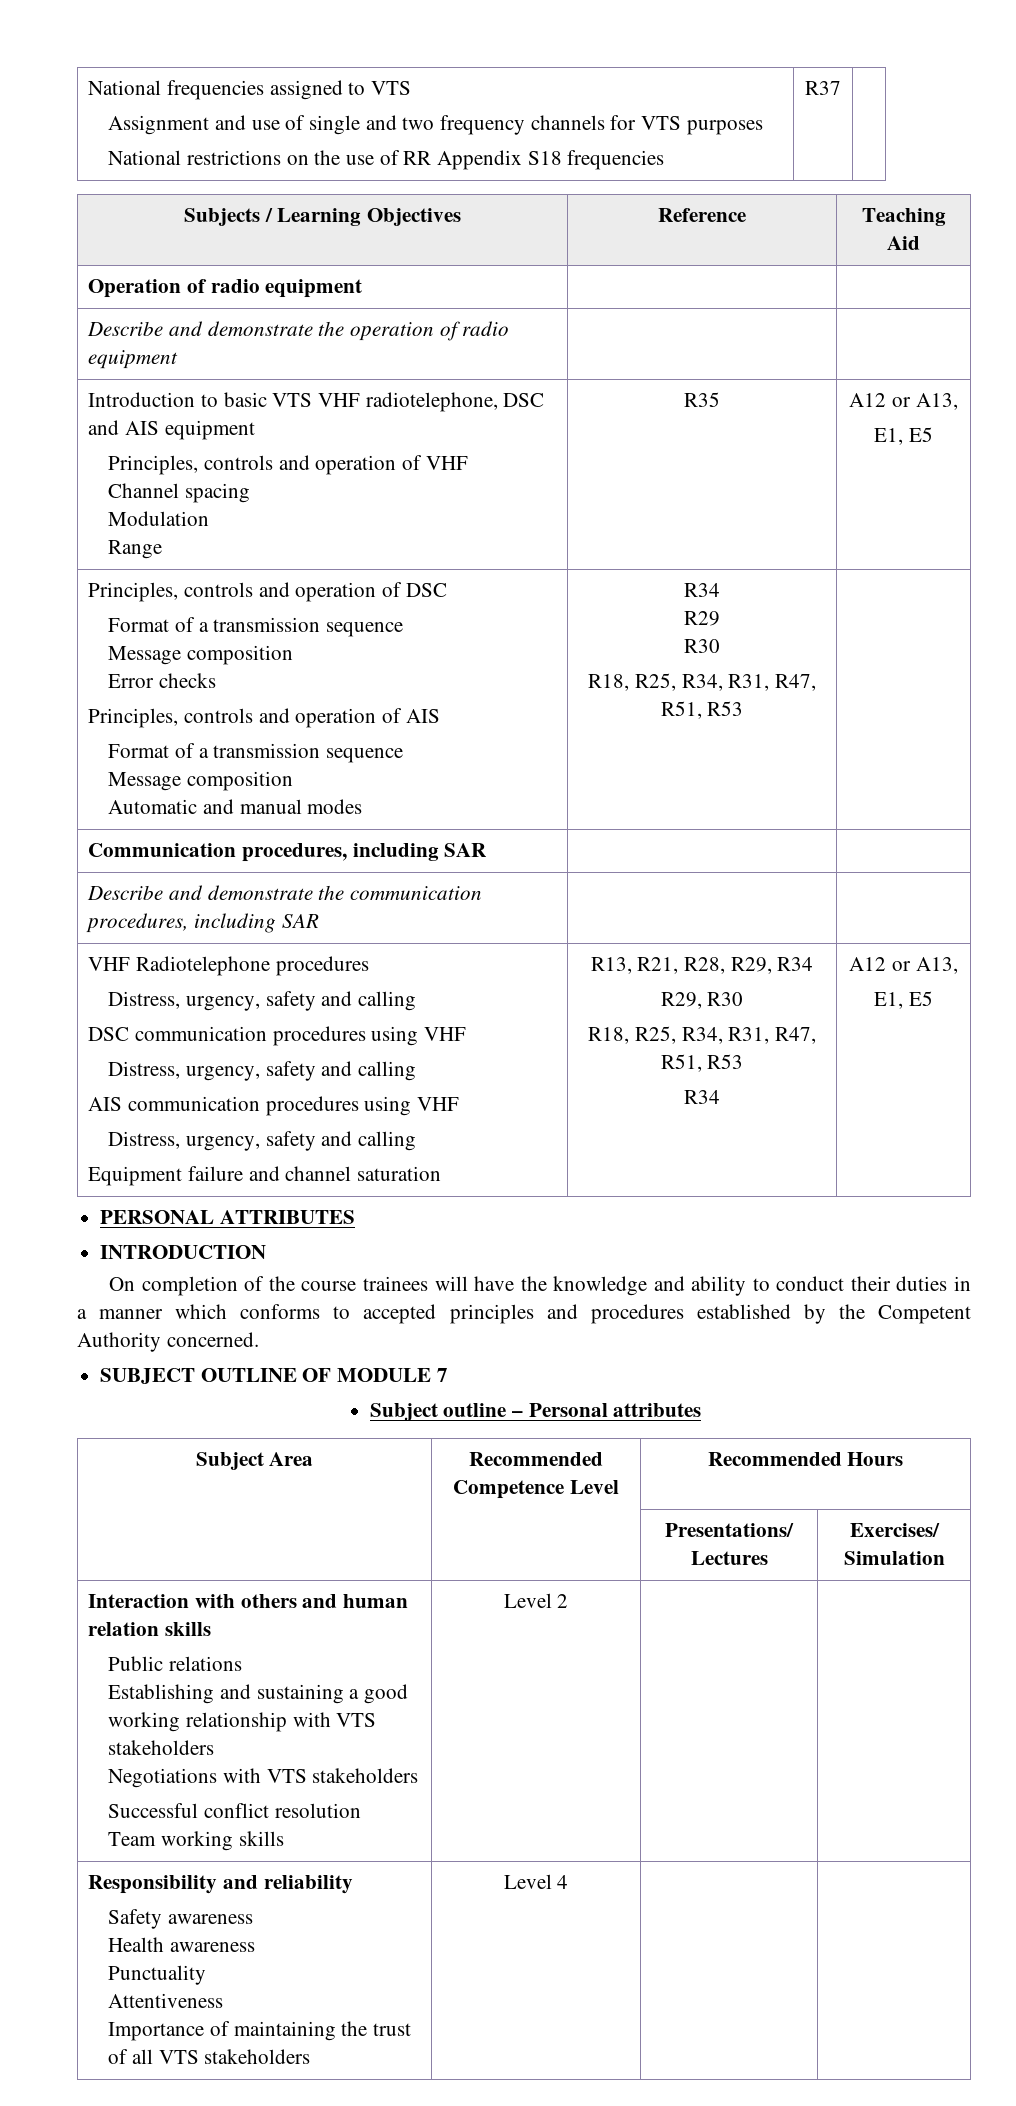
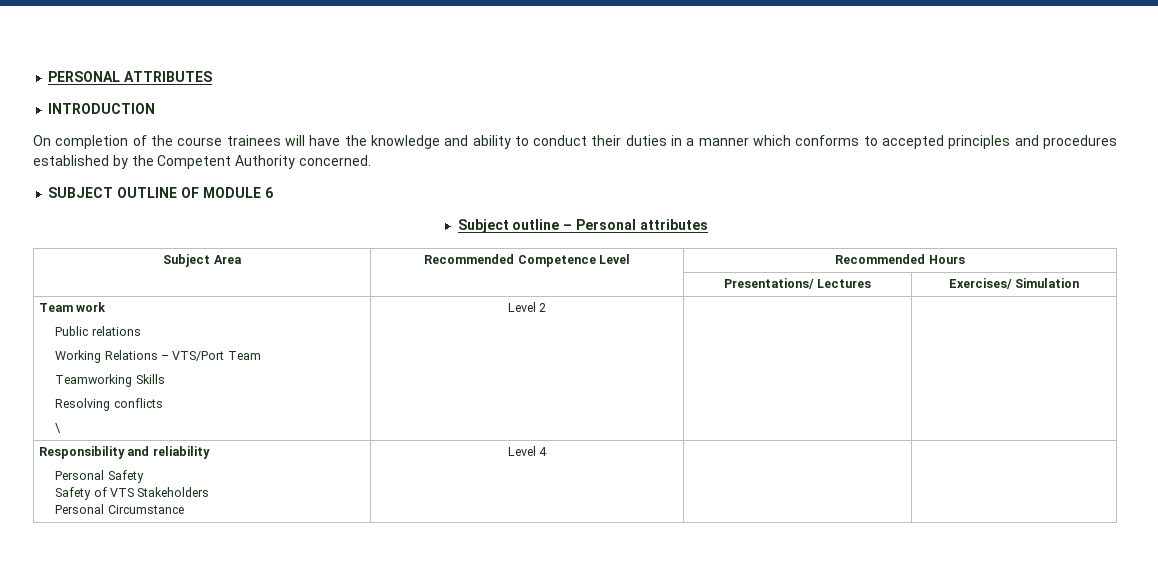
[88,80,411,100] [108,115,763,135] [108,150,665,170] [805,81,841,95] [183,208,462,226] [658,208,746,222] [861,208,946,226] [887,236,920,250] [88,279,363,298] [87,321,510,341] [88,350,179,369] [88,392,545,412] [88,420,255,440] [108,455,468,475] [108,483,250,503] [108,511,210,526] [108,540,163,559] [684,392,720,407] [849,393,958,410] [874,427,933,445] [88,582,447,602] [108,617,403,637] [108,645,293,665] [108,673,216,688] [88,708,440,728] [108,743,403,763] [108,771,293,791] [108,799,363,814] [684,583,720,597] [684,611,720,626] [684,639,720,653] [588,673,816,691] [660,701,744,719] [88,843,488,862] [87,885,482,900] [86,913,319,933] [88,956,369,976] [108,991,416,1011] [88,1026,466,1046] [108,1061,416,1081] [88,1096,459,1116] [108,1131,416,1151] [88,1166,441,1186] [590,957,814,974] [660,992,744,1009] [588,1026,816,1044] [660,1054,744,1072] [684,1090,720,1104] [849,957,958,974] [874,991,933,1009] National frequencies assigned to VTS // Assignment and use of single and two frequency channels for VTS purposes // National restrictions on the use of RR Appendix S18 frequencies | R37 | // Subjects / Learning Objectives | Reference | Teaching Aid // Operation of radio equipment | | // Describe and demonstrate the operation of radio equipment | | // Introduction to basic VTS VHF radiotelephone, DSC and AIS equipment // Principles, controls and operation of VHF // Channel spacing // Modulation // Range | R35 | A12 or A13, // E1, E5 // Principles, controls and operation of DSC // Format of a transmission sequence // Message composition // Error checks // Principles, controls and operation of AIS // Format of a transmission sequence // Message composition // Automatic and manual modes | R34 // R29 // R30 // R18, R25, R34, R31, R47, R51, R53 | // Communication procedures, including SAR | | // Describe and demonstrate the communication procedures, including SAR | | // VHF Radiotelephone procedures // Distress, urgency, safety and calling // DSC communication procedures using VHF // Distress, urgency, safety and calling // AIS communication procedures using VHF // Distress, urgency, safety and calling // Equipment failure and channel saturation | R13, R21, R28, R29, R34 // R29, R30 // R18, R25, R34, R31, R47, R51, R53 // R34 | A12 or A13, // E1, E5 // -> (48, 76) none
[436,1368,448,1382] 7 -> [264,187,273,198] 6
[88,1594,408,1608] [88,1622,211,1636] [108,1656,242,1671] [108,1684,408,1704] [108,1712,377,1732] [108,1740,215,1755] [108,1768,419,1788] [108,1803,361,1818] [108,1831,284,1851] Interaction with others and human relation skills // Public relations // Establishing and sustaining a good working relationship with VTS stakeholders // Negotiations with VTS stakeholders // Successful conflict resolution // Team working skills -> [39,302,107,312] [55,326,141,336] [55,350,261,363] [55,374,165,387] [55,398,163,411] [55,423,62,433] Team work // Public relations // Working Relations – VTS/Port Team // Teamworking Skills // Resolving conflicts // \
[108,1909,253,1929] [108,1937,255,1952] [108,1965,207,1985] [108,1993,224,2008] [108,2021,411,2041] [108,2049,311,2064] Safety awareness // Health awareness // Punctuality // Attentiveness // Importance of maintaining the trust of all VTS stakeholders -> [55,470,144,483] [55,487,210,500] [55,504,184,514] Personal Safety // Safety of VTS Stakeholders // Personal Circumstance

